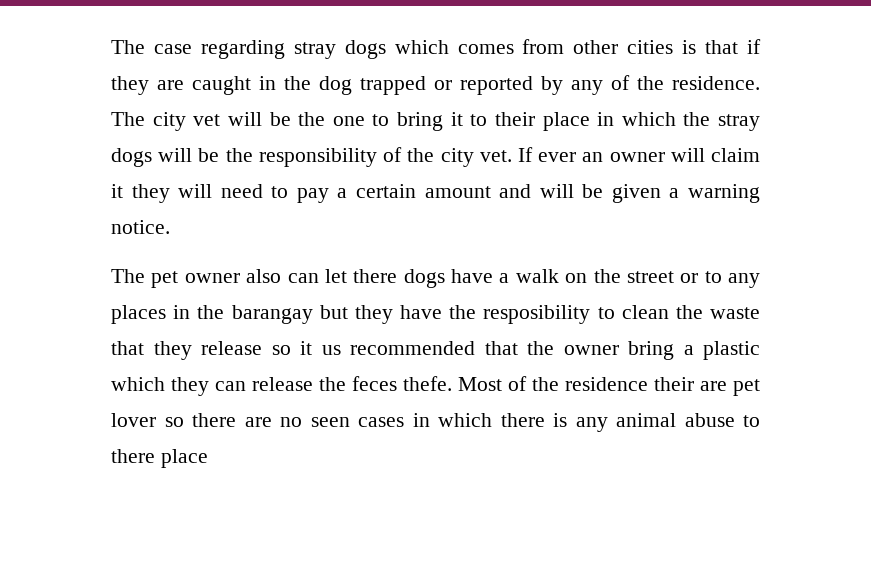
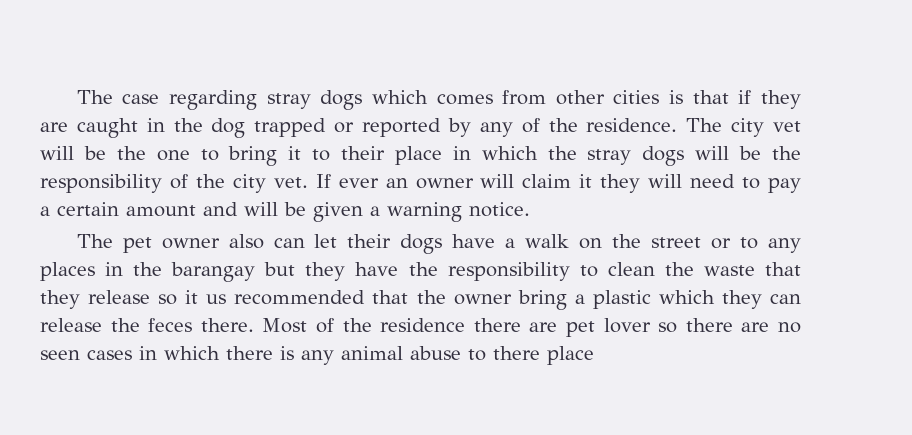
[353,269,398,283] there -> [347,234,392,248] their
[483,305,591,324] resposibility -> [447,262,570,281] responsibility
[403,376,452,391] thefe. -> [200,318,254,332] there.
[654,377,694,391] their -> [473,318,521,332] there

